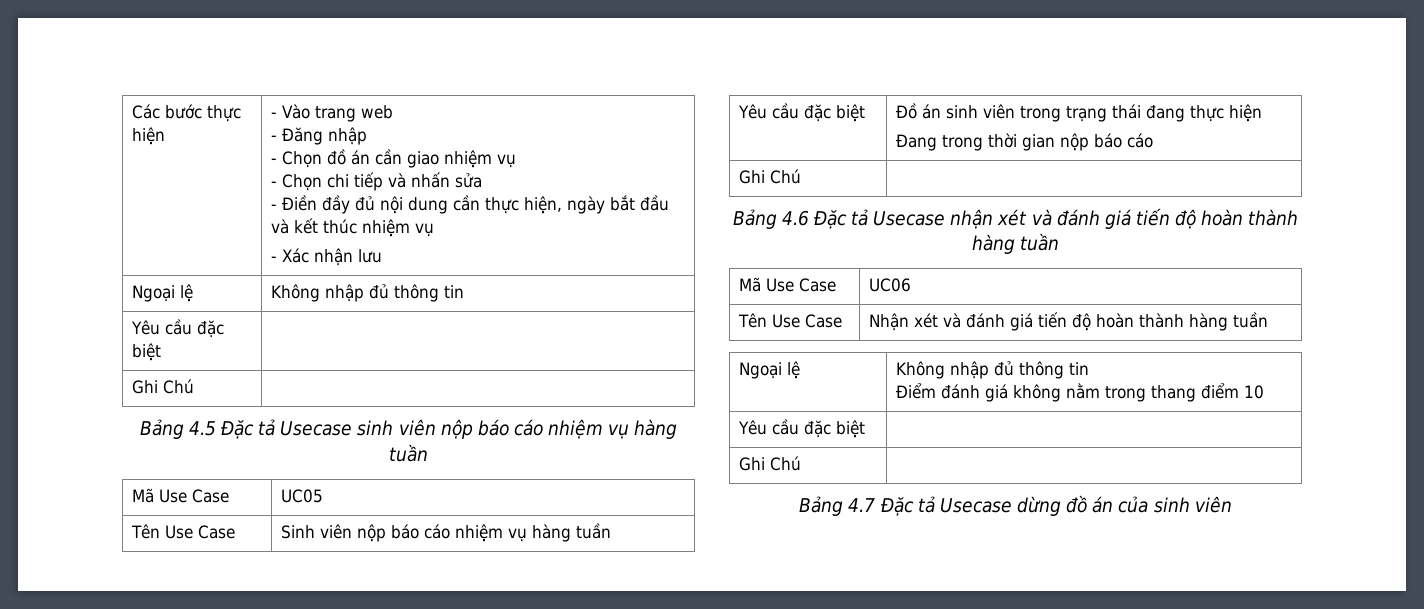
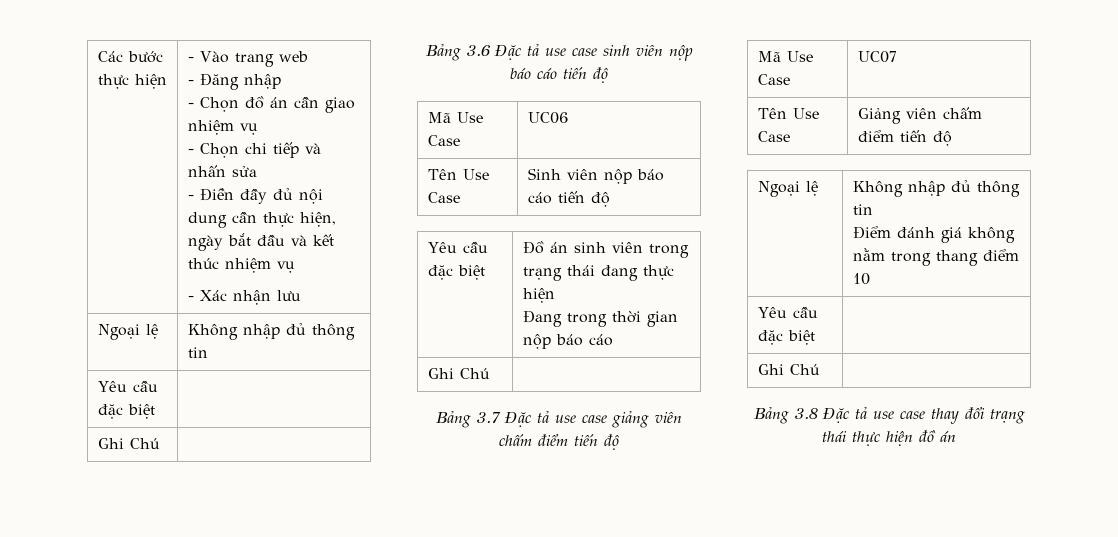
[188,419,353,439] 4.5 Đặc tả Usecase -> [466,44,597,60] 3.6 Đặc tả use case
[548,419,678,439] [389,444,428,462] [132,488,230,503] [281,489,324,503] nhiệm vụ hàng tuần // Mã Use Case | UC05 -> [563,67,609,83] [427,112,483,123] [427,135,460,146] [527,112,568,124] tiến độ // Mã Use Case | UC06
[455,523,612,542] nhiệm vụ hàng tuần -> [557,191,610,207] tiến độ
[781,208,1299,229] [971,233,1060,254] [739,277,837,292] [869,278,912,292] [738,313,843,328] [869,312,1269,331] 4.6 Đặc tả Usecase nhận xét và đánh giá tiến độ hoàn thành hàng tuần // Mã Use Case | UC06 // Tên Use Case | Nhận xét và đánh giá tiến độ hoàn thành hàng tuần -> [477,411,682,428] [499,434,620,450] [757,51,813,62] [757,74,790,85] [857,51,897,63] [757,108,819,119] [757,131,790,142] [857,107,982,124] [857,130,952,146] 3.7 Đặc tả use case giảng viên chấm điểm tiến độ // Mã Use Case | UC07 // Tên Use Case | Giảng viên chấm điểm tiến độ
[848,495,1232,516] 4.7 Đặc tả Usecase dừng đồ án của sinh viên -> [794,407,1025,424] [822,430,956,446] 3.8 Đặc tả use case thay đổi trạng thái thực hiện đồ án

